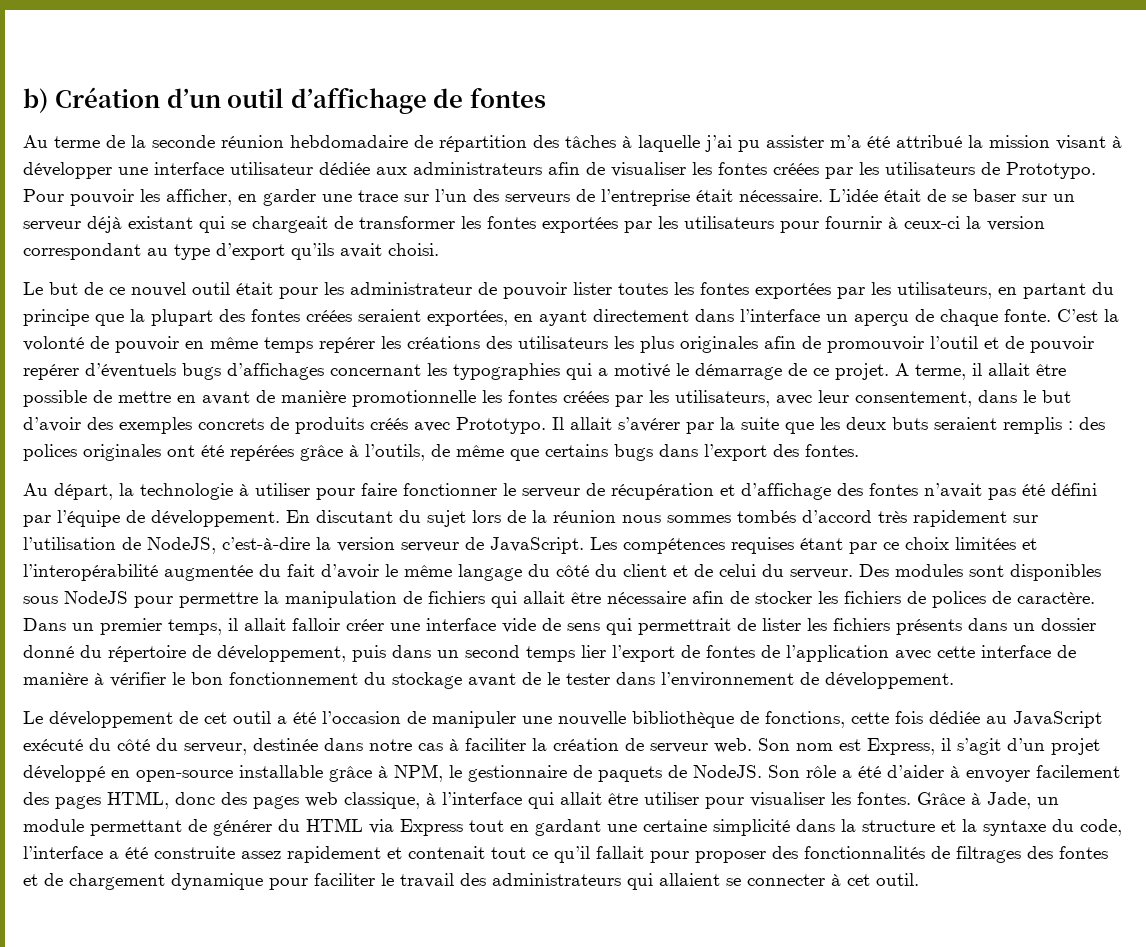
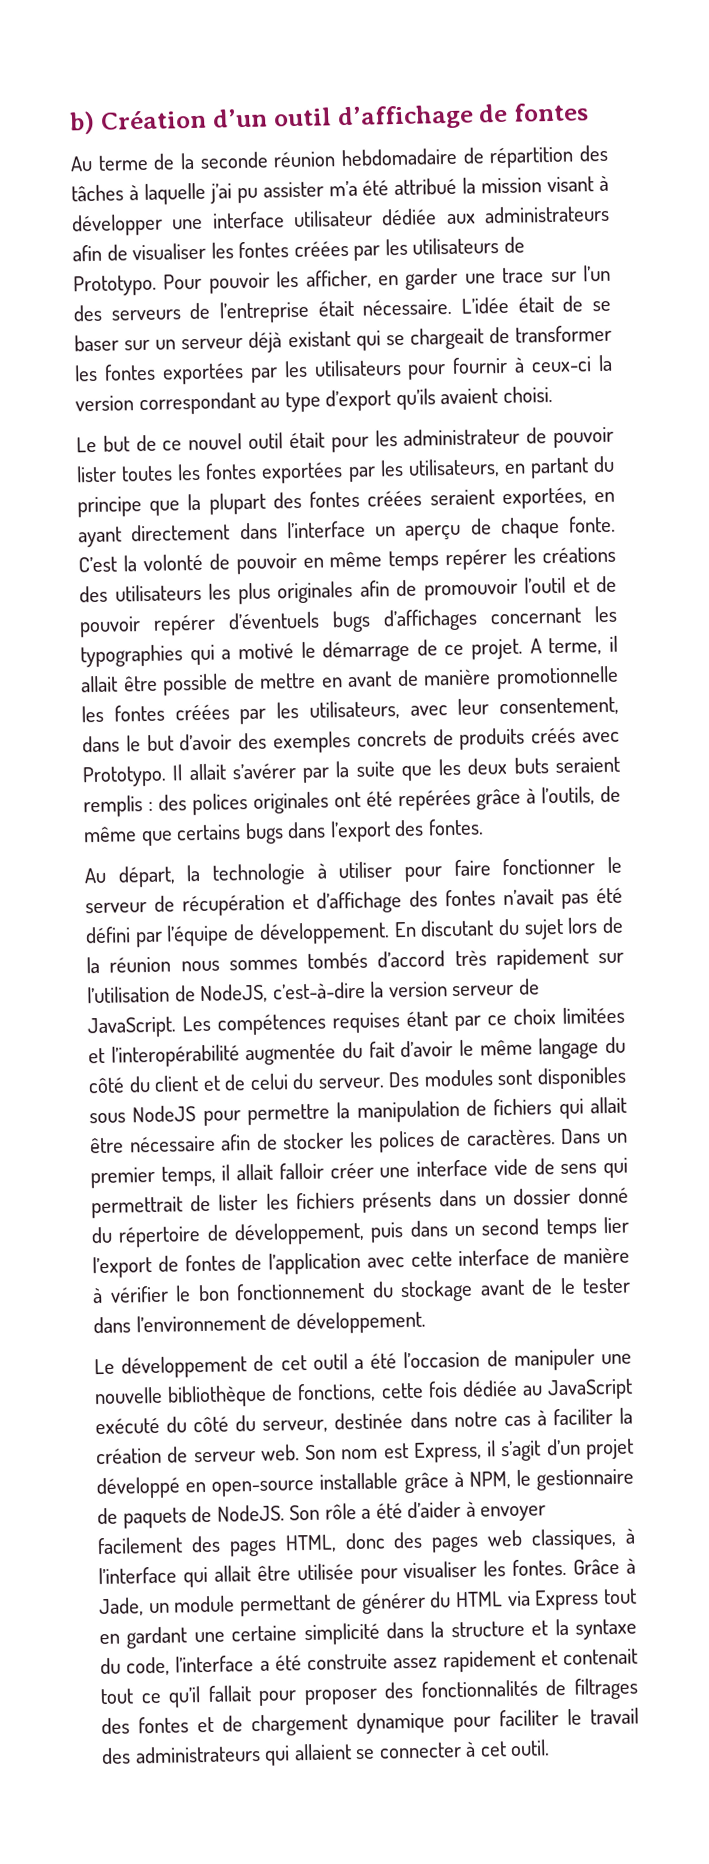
[340,243,382,258] avait -> [440,388,499,405] avaient
[844,591,926,604] fichiers de -> (373, 1140) none
[1017,592,1095,604] caractère. -> [465,1129,556,1146] caractères.
[344,792,420,809] classique, -> [531,1527,618,1551] classiques,
[644,792,699,805] utiliser -> [296,1563,354,1581] utilisée

